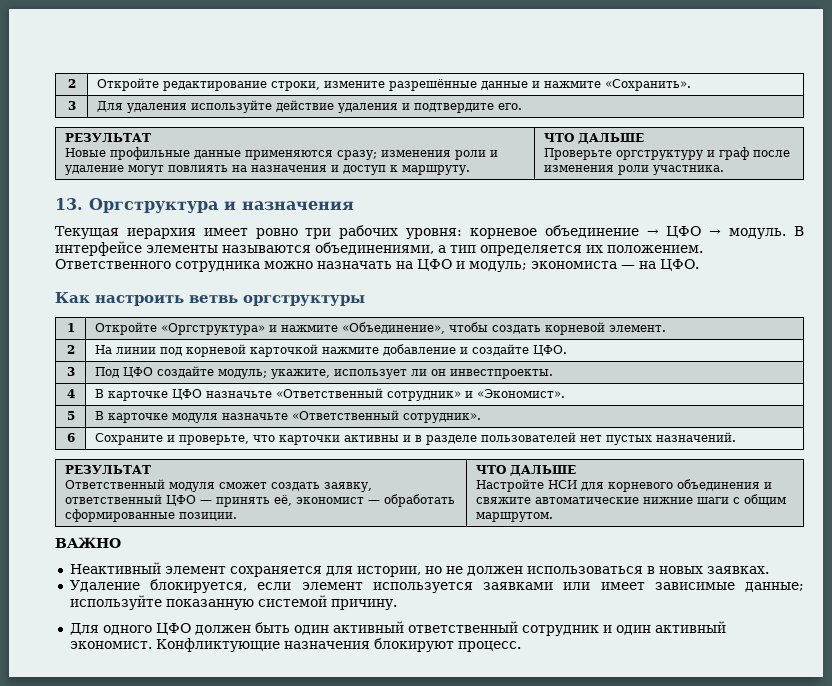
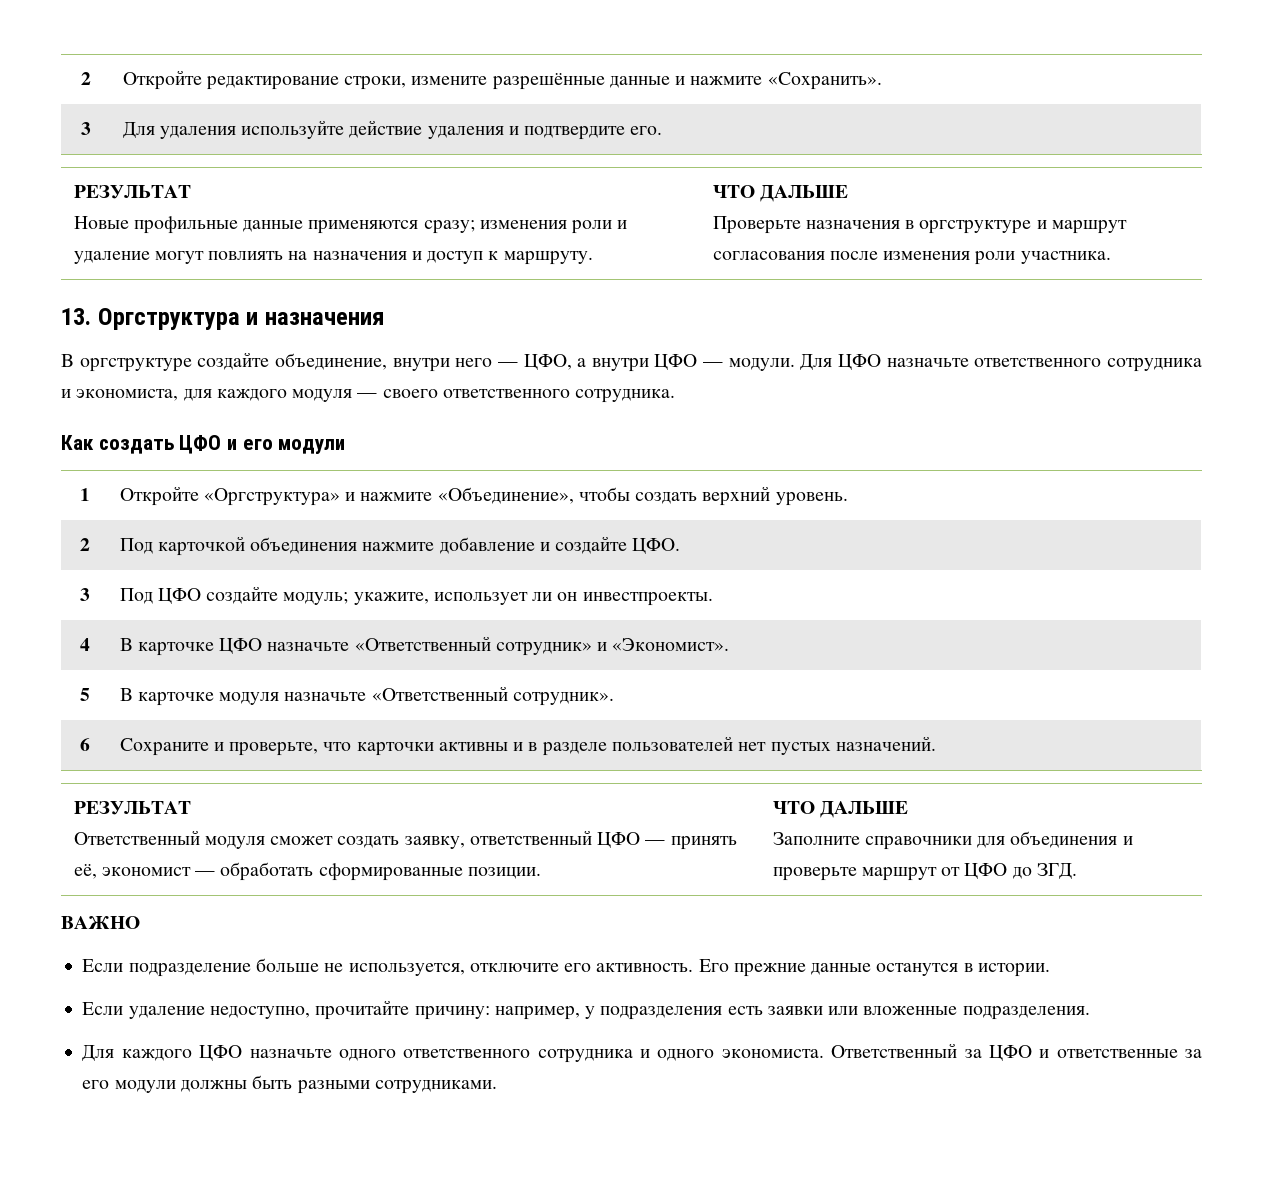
[615,147,749,160] оргструктуру и граф -> [805,220,1127,234] [712,251,825,260] назначения в оргструктуре и маршрут согласования
[55,225,804,239] [55,241,703,256] [55,259,699,272] [55,292,365,306] Текущая иерархия имеет ровно три рабочих уровня: корневое объединение → ЦФО → модуль. В интерфейсе элементы называются объединениями, а тип определяется их положением. Ответственного сотрудника можно назначать на ЦФО и модуль; экономиста — на ЦФО. // Как настроить ветвь оргструктуры -> [61,352,1202,372] [61,389,676,403] [61,435,346,454] В оргструктуре создайте объединение, внутри него — ЦФО, а внутри ЦФО — модули. Для ЦФО назначьте ответственного сотрудника и экономиста, для каждого модуля — своего ответственного сотрудника. // Как создать ЦФО и его модули
[544,322,666,335] [66,345,75,354] [94,344,318,357] корневой элемент. // 2 | На линии под корневой карточкой -> [702,486,848,506] [79,538,90,551] [119,536,358,556] верхний уровень. // 2 | Под карточкой объединения
[475,479,772,492] [475,494,786,506] [475,512,553,522] [55,537,121,548] [69,562,769,577] [69,579,805,593] [69,595,397,610] [69,621,726,636] [69,638,521,652] Настройте НСИ для корневого объединения и свяжите автоматические нижние шаги с общим маршрутом. // ВАЖНО // Неактивный элемент сохраняется для истории, но не должен использоваться в новых заявках. // Удаление блокируется, если элемент используется заявками или имеет зависимые данные; используйте показанную системой причину. // Для одного ЦФО должен быть один активный ответственный сотрудник и один активный экономист. Конфликтующие назначения блокируют процесс. -> [772,831,1133,850] [772,863,1077,881] [61,916,140,929] [82,958,1050,977] [82,1000,1090,1020] [82,1043,1202,1063] [82,1075,497,1094] Заполните справочники для объединения и проверьте маршрут от ЦФО до ЗГД. // ВАЖНО // Если подразделение больше не используется, отключите его активность. Его прежние данные останутся в истории. // Если удаление недоступно, прочитайте причину: например, у подразделения есть заявки или вложенные подразделения. // Для каждого ЦФО назначьте одного ответственного сотрудника и одного экономиста. Ответственный за ЦФО и ответственные за его модули должны быть разными сотрудниками.

